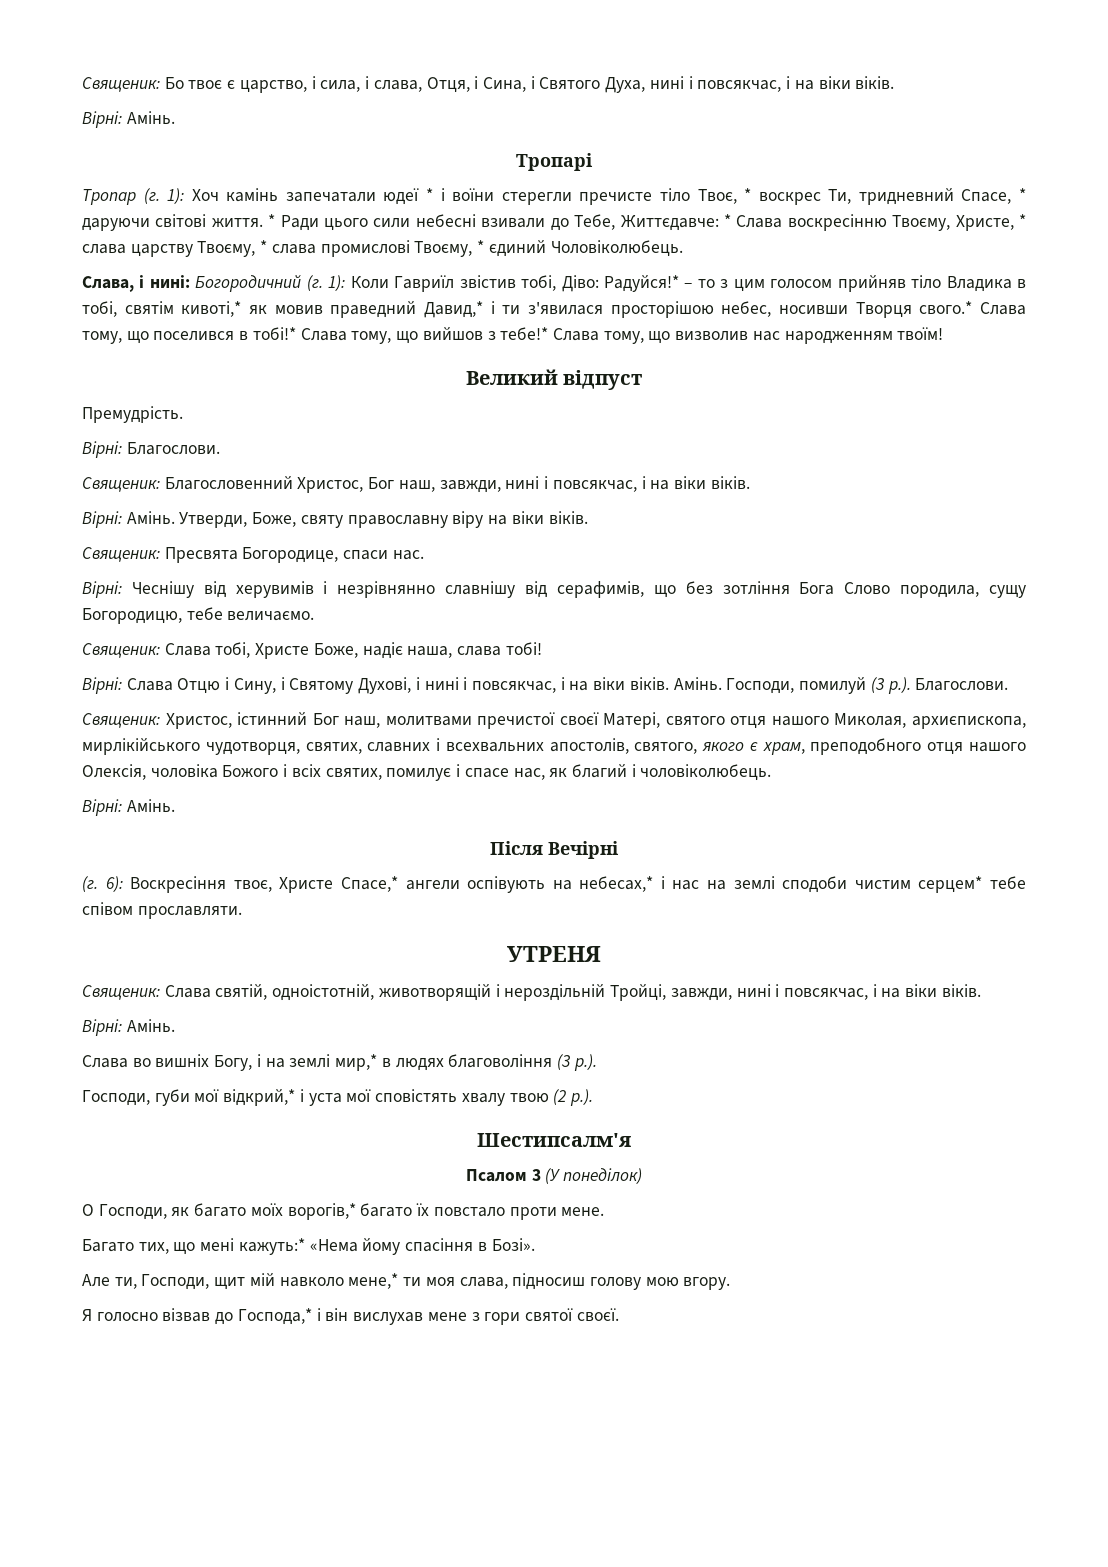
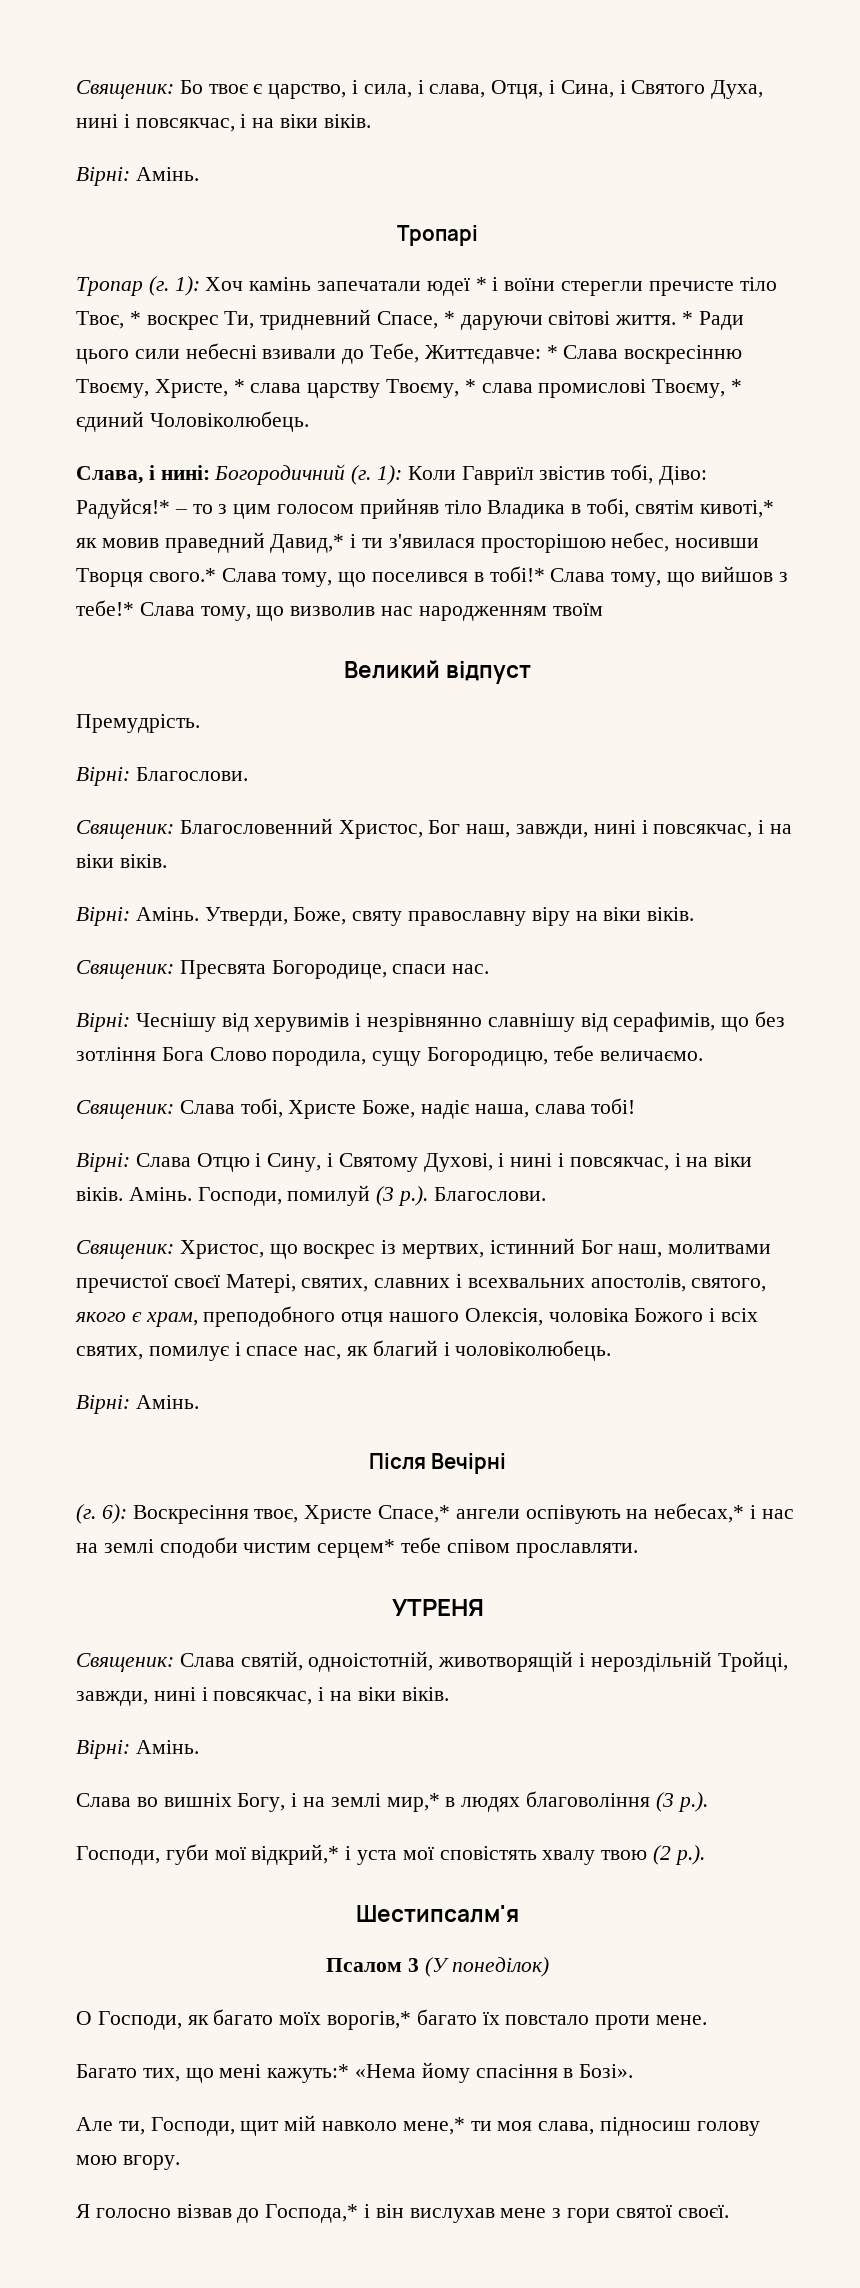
[897,327,944,340] твоїм! -> [552,602,603,616] твоїм
(232, 721) none -> [269,1240,485,1259] що воскрес із мертвих,
[665,713,1026,729] [82,738,300,755] святого отця нашого Миколая, архиєпископа, мирлікійського чудотворця, -> (296, 1283) none

